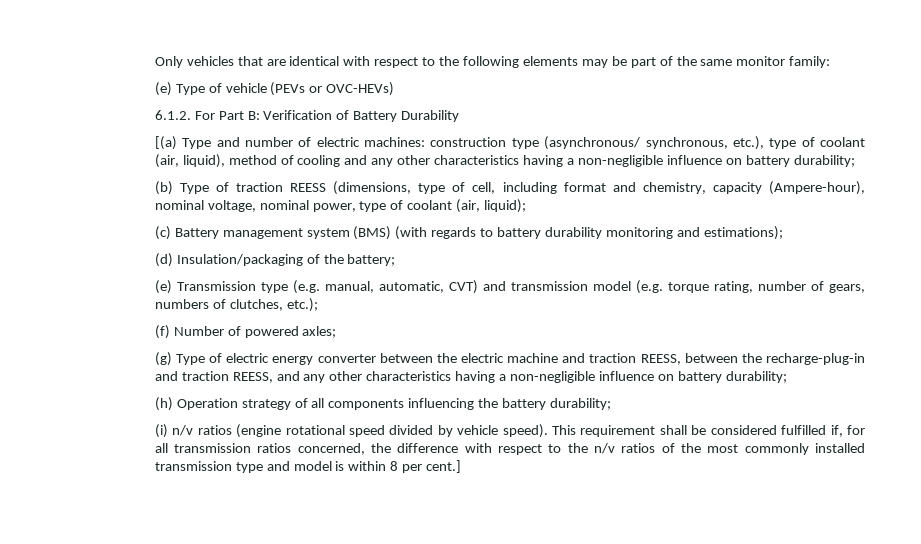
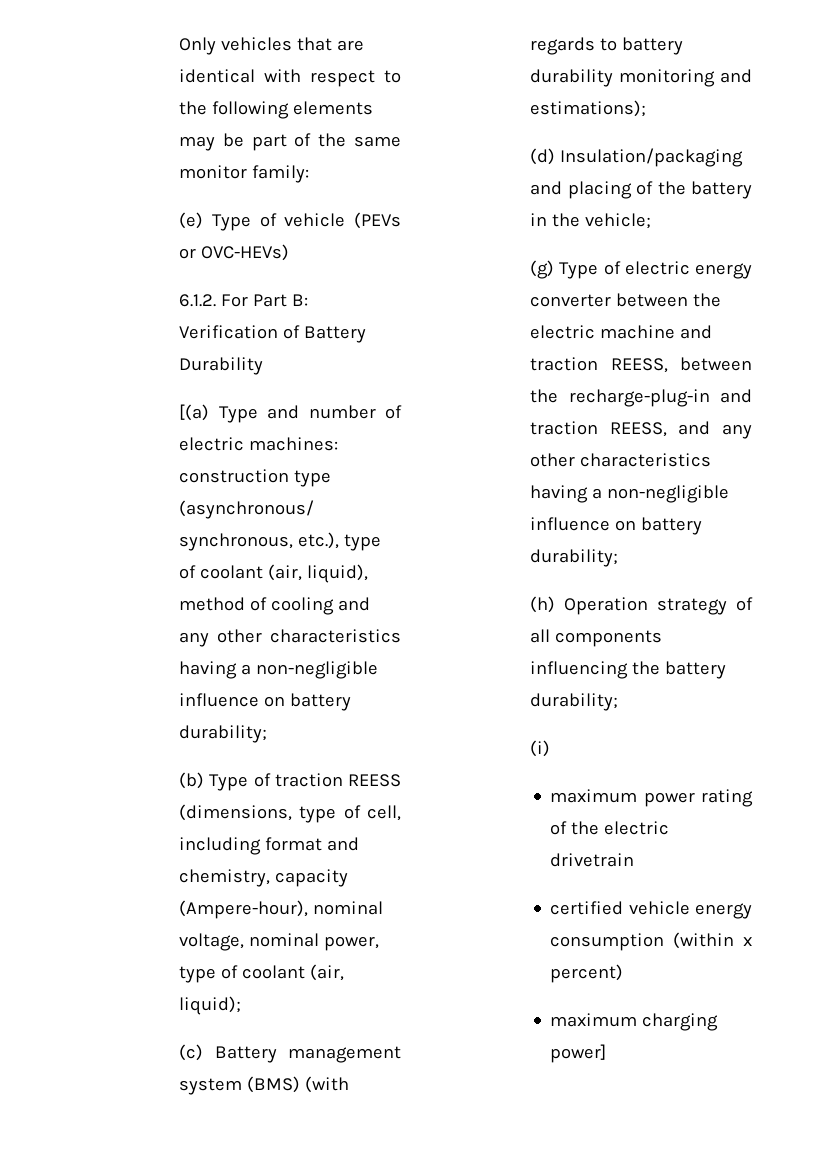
[306,254,396,266] [154,280,865,294] [154,298,318,312] [154,325,337,339] of the battery; // (e) Transmission type (e.g. manual, automatic, CVT) and transmission model (e.g. torque rating, number of gears, numbers of clutches, etc.); // (f) Number of powered axles; -> [530,181,752,199] [530,213,652,229] and placing of the battery in the vehicle;
[172,424,866,438] [154,443,866,455] [154,460,462,473] n/v ratios (engine rotational speed divided by vehicle speed). This requirement shall be considered fulfilled if, for all transmission ratios concerned, the difference with respect to the n/v ratios of the most commonly installed transmission type and model is within 8 per cent.] -> [550,789,753,807] [550,821,670,835] [550,853,635,867] [550,901,752,919] [550,932,752,951] [550,964,624,983] [550,1013,719,1031] [550,1044,607,1063] // maximum power rating of the electric drivetrain // certified vehicle energy consumption (within x percent) // maximum charging power]

